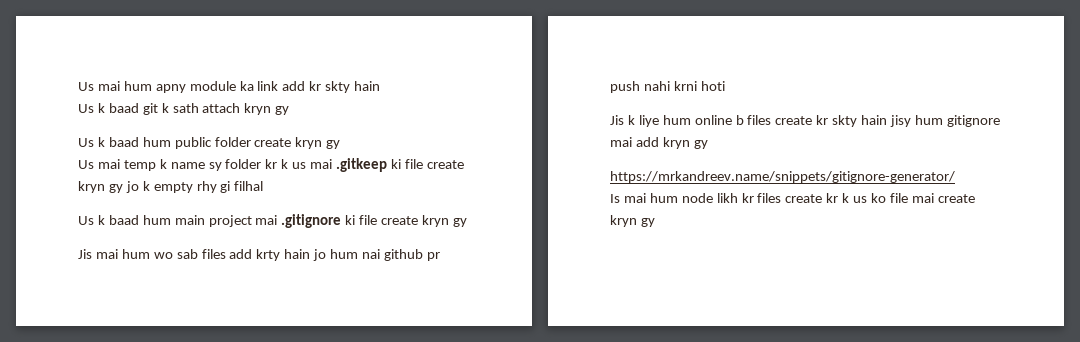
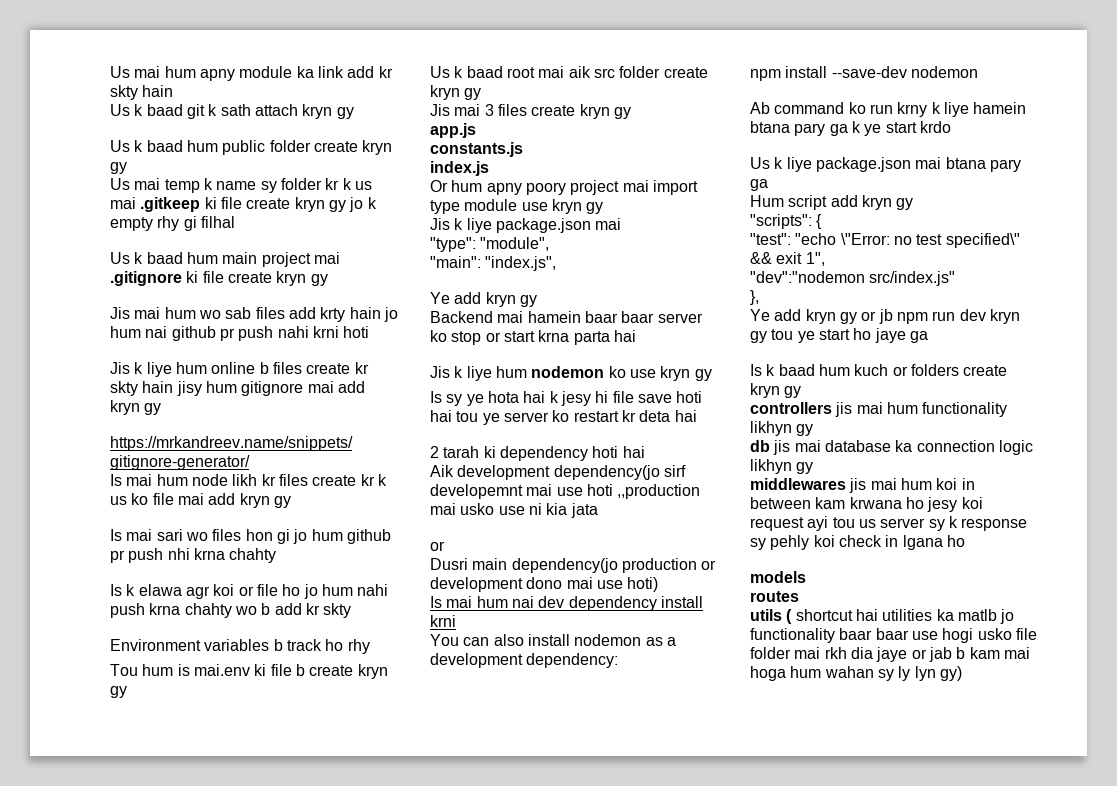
[937,194,975,203] [610,215,655,227] create kryn gy -> [208,493,291,508] [110,529,391,544] [110,548,277,563] [110,584,389,599] [110,603,352,618] [110,639,370,654] [110,664,388,679] [110,686,127,698] [430,66,708,78] [430,85,482,100] [430,104,631,119] [430,123,476,138] [430,142,523,157] [430,161,489,176] [430,180,698,195] [430,199,604,214] [430,218,622,233] [430,237,550,252] [430,256,557,271] [430,292,537,307] [430,311,703,323] [430,330,636,345] [430,366,712,381] [430,391,703,406] [430,410,697,425] [430,446,645,461] [430,465,686,480] [430,484,701,499] [430,503,598,518] [430,541,445,551] [430,558,717,573] [430,577,659,592] [430,596,703,611] [430,615,456,627] [430,634,676,646] [430,653,619,668] [750,66,978,81] [750,102,1027,117] [750,121,951,136] [750,157,1021,172] [750,179,768,191] [750,195,914,210] [750,214,823,229] [750,233,1020,248] [750,252,825,266] [750,271,956,286] [750,290,759,305] [750,309,1020,324] [750,328,928,343] [750,364,1008,376] [750,383,802,398] [750,402,1008,417] [750,421,814,436] [750,440,1033,455] [750,459,814,474] [750,478,975,493] [750,497,983,512] [750,516,1028,531] [750,535,965,550] [750,571,806,583] [750,591,799,602] [750,609,1015,624] [750,628,1037,643] [750,647,1030,662] [750,666,962,681] add kryn gy // Is mai sari wo files hon gi jo hum github pr push nhi krna chahty // Is k elawa agr koi or file ho jo hum nahi push krna chahty wo b add kr skty // Environment variables b track ho rhy // Tou hum is mai.env ki file b create kryn gy // Us k baad root mai aik src folder create kryn gy // Jis mai 3 files create kryn gy // app.js // constants.js // index.js // Or hum apny poory project mai import type module use kryn gy // Jis k liye package.json mai // "type": "module", // "main": "index.js", // Ye add kryn gy // Backend mai hamein baar baar server ko stop or start krna parta hai // Jis k liye hum nodemon ko use kryn gy // Is sy ye hota hai k jesy hi file save hoti hai tou ye server ko restart kr deta hai // 2 tarah ki dependency hoti hai // Aik development dependency(jo sirf developemnt mai use hoti ,,production mai usko use ni kia jata // or // Dusri main dependency(jo production or development dono mai use hoti) // Is mai hum nai dev dependency install krni // You can also install nodemon as a development dependency: // npm install --save-dev nodemon // Ab command ko run krny k liye hamein btana pary ga k ye start krdo // Us k liye package.json mai btana pary ga // Hum script add kryn gy // "scripts": { // "test": "echo \"Error: no test specified\" && exit 1", // "dev":"nodemon src/index.js" // }, // Ye add kryn gy or jb npm run dev kryn gy tou ye start ho jaye ga // Is k baad hum kuch or folders create kryn gy // controllers jis mai hum functionality likhyn gy // db jis mai database ka connection logic likhyn gy // middlewares jis mai hum koi in between kam krwana ho jesy koi request ayi tou us server sy k response sy pehly koi check in lgana ho // models // routes // utils ( shortcut hai utilities ka matlb jo functionality baar baar use hogi usko file folder mai rkh dia jaye or jab b kam mai hoga hum wahan sy ly lyn gy)

